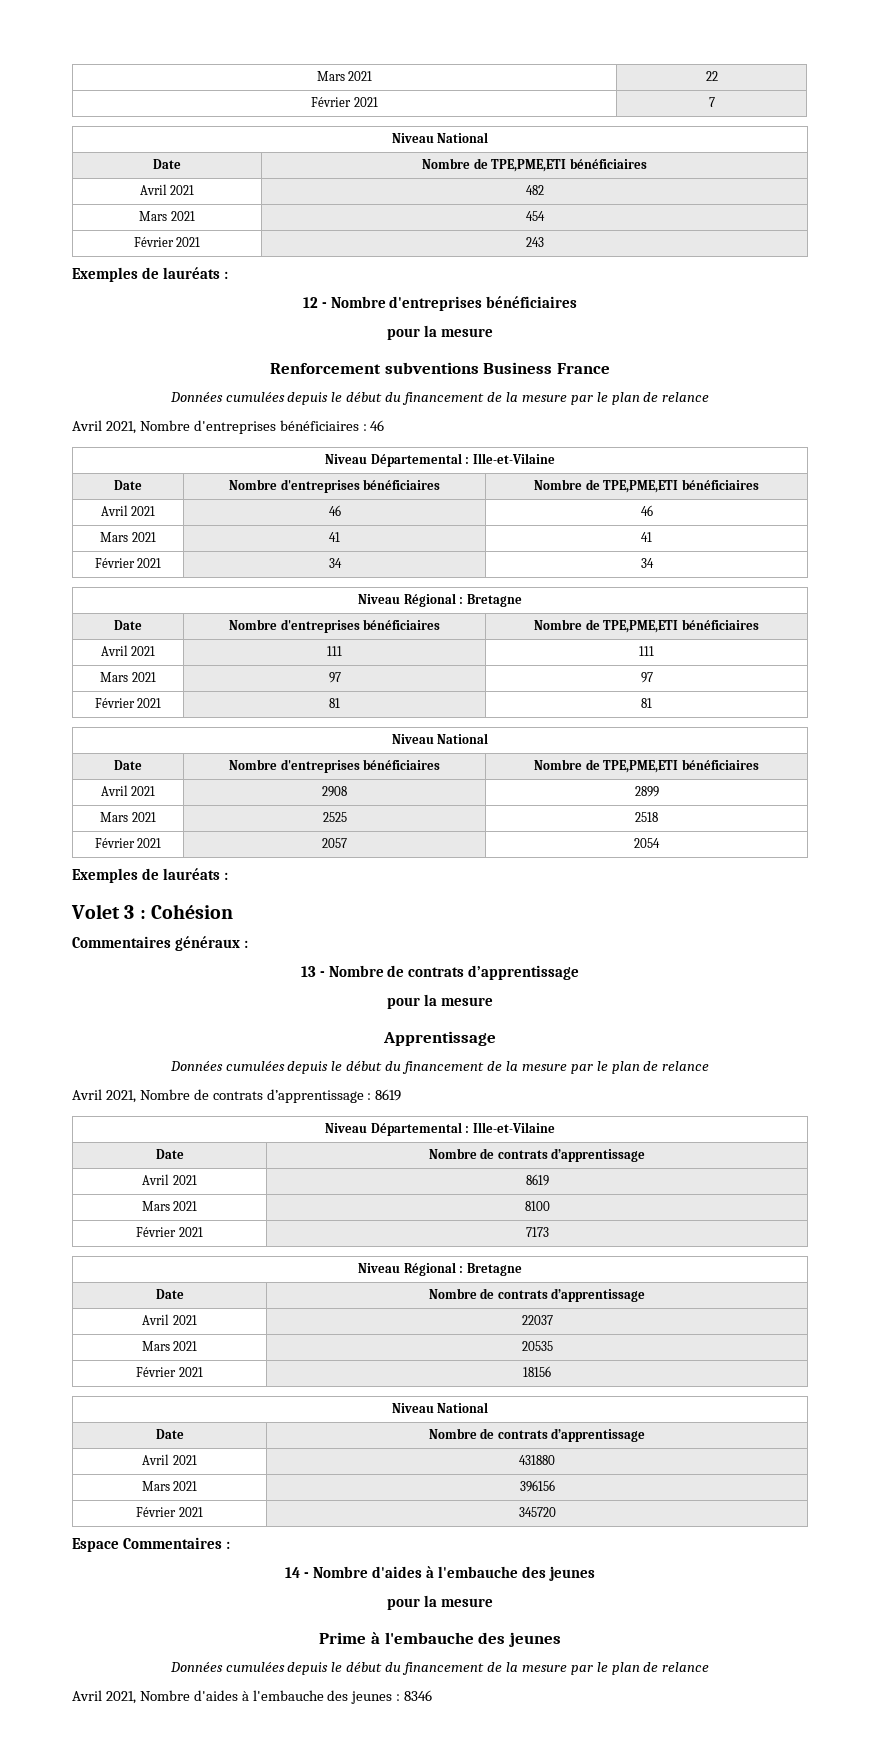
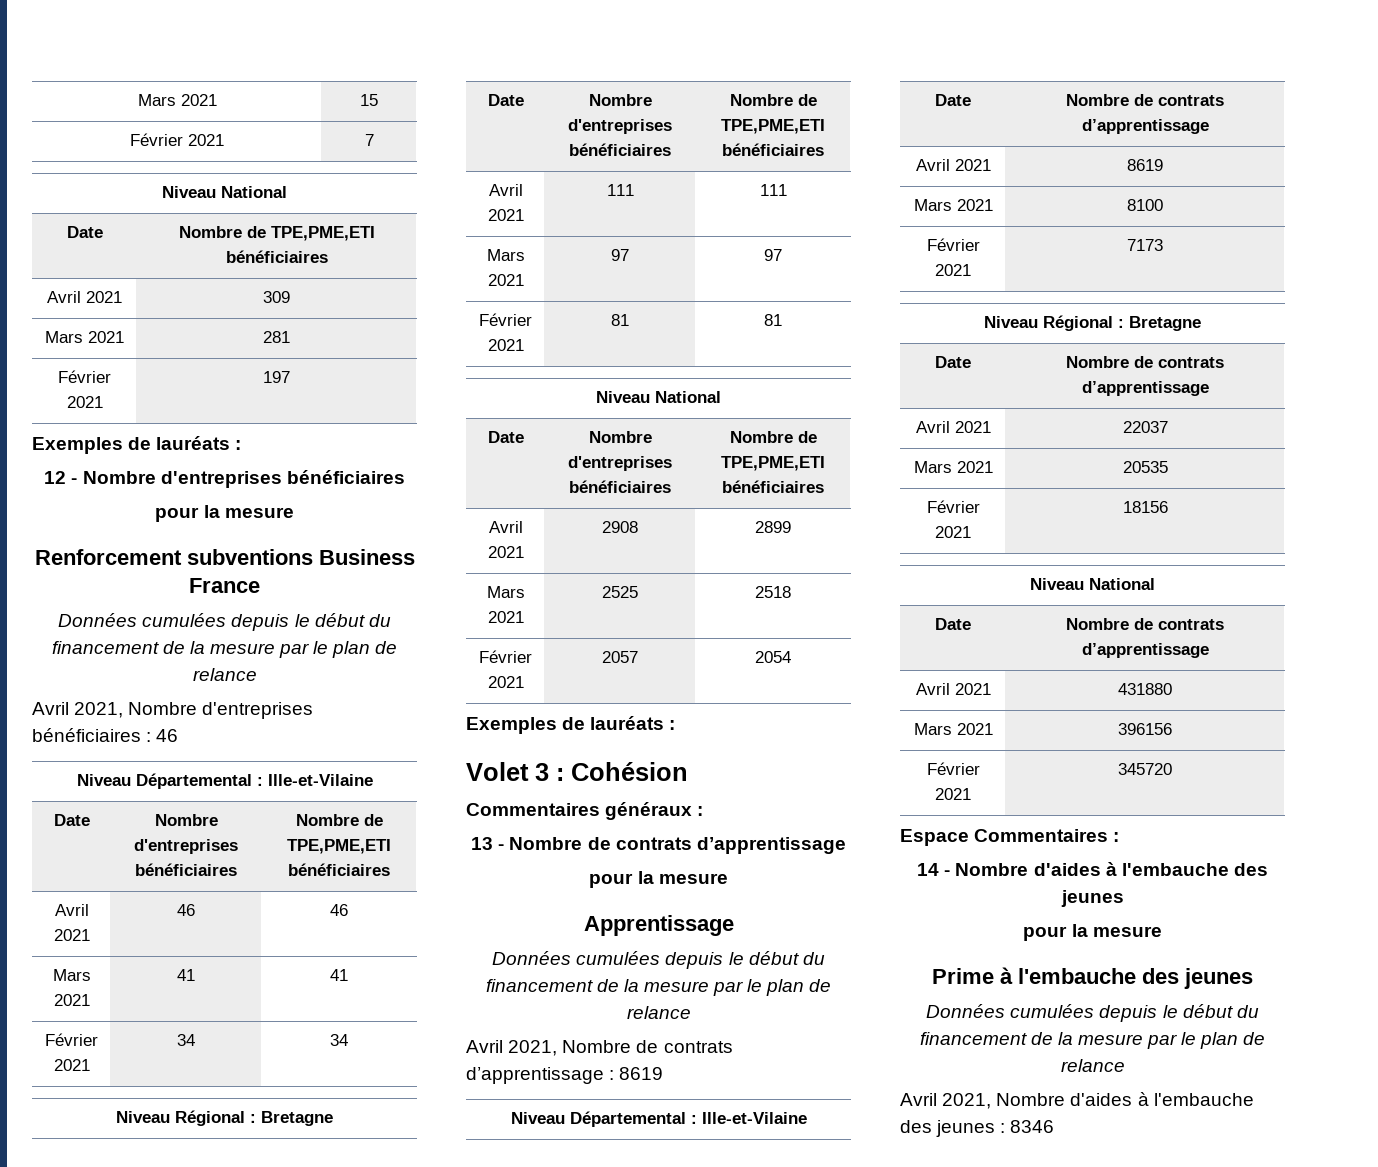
[316,71,373,81] [705,71,718,81] Mars 2021 | 22 -> [137,94,217,106] [360,94,378,106] Mars 2021 | 15
[525,185,544,195] [139,211,195,221] [525,211,545,221] [133,237,201,247] [525,237,544,247] 482 // Mars 2021 | 454 // Février 2021 | 243 -> [263,291,290,303] [45,331,124,343] [263,331,290,343] [58,370,111,383] [66,396,103,408] [263,371,290,383] 309 // Mars 2021 | 281 // Février 2021 | 197

